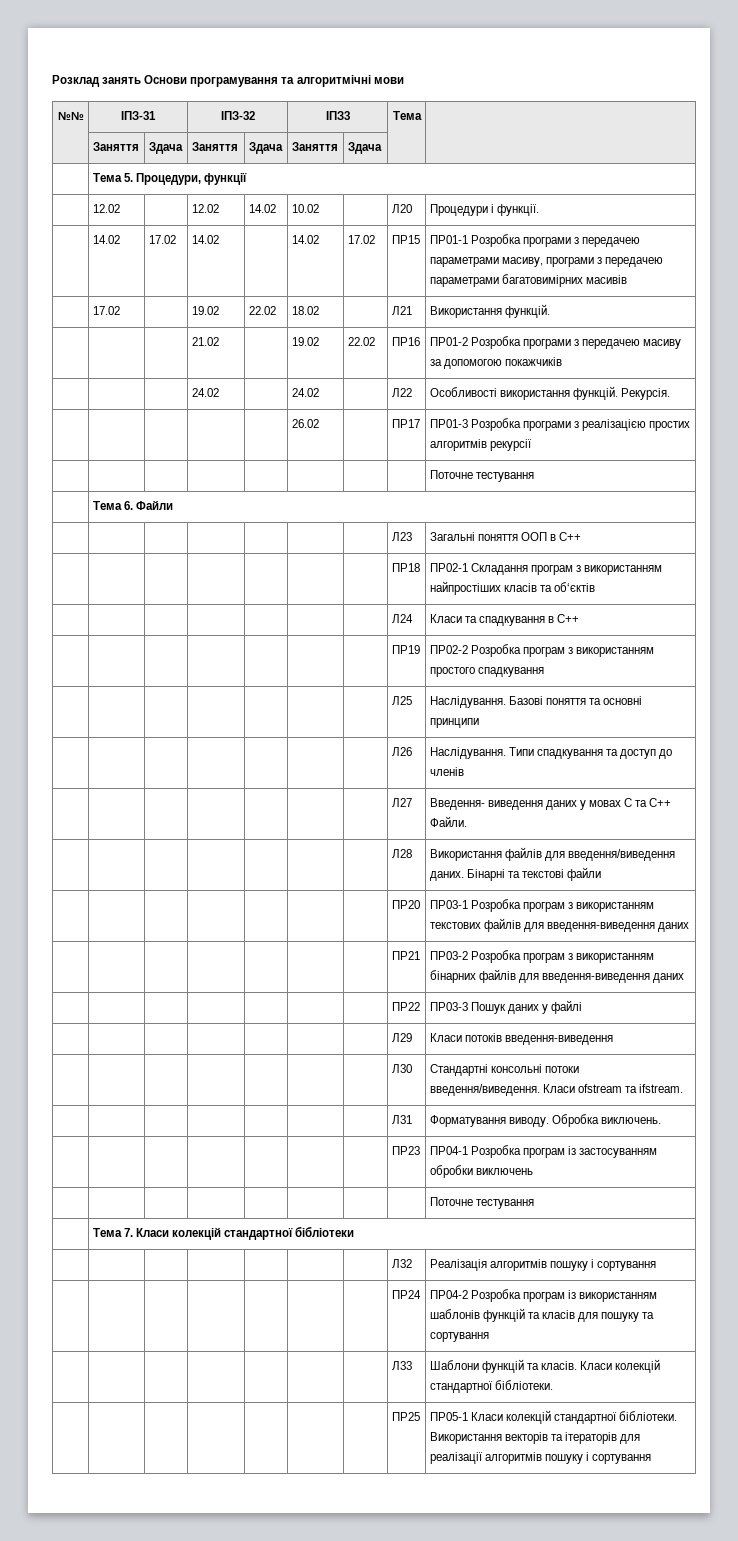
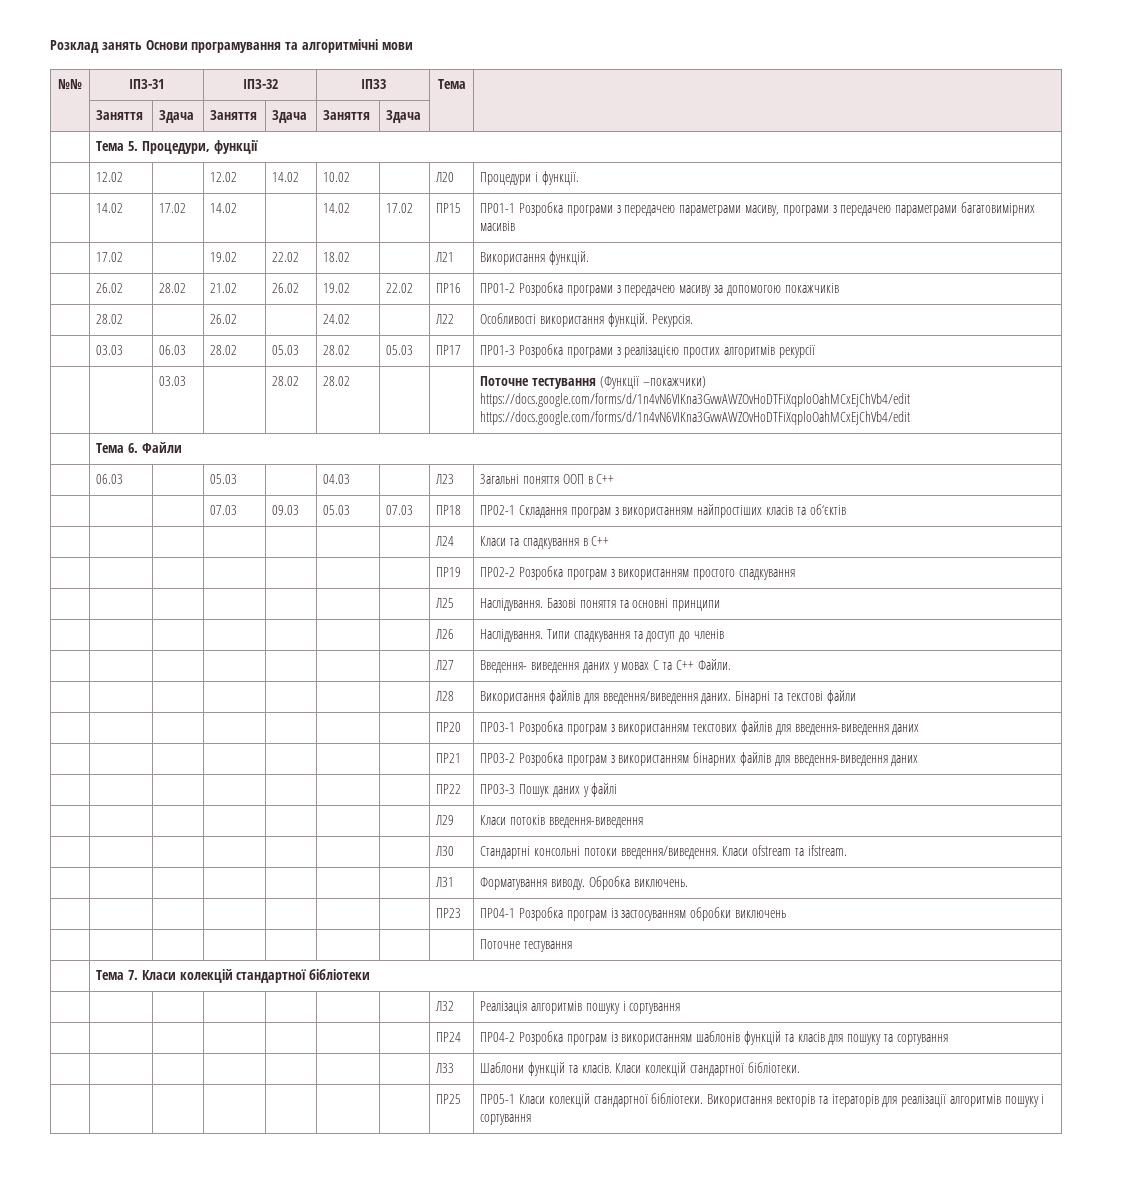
(550, 311) | -> [96,283,124,293] [159,283,187,293] 26.02 | 28.02
(219, 341) none -> [272,283,300,293] 26.02
[191,388,219,397] | | 24.02 -> [96,314,124,324] [210,314,238,324] 28.02 | | 26.02
[291,419,319,428] | | | | 26.02 | -> [96,345,124,355] [159,345,187,355] [210,345,238,355] [272,345,300,355] [323,345,351,355] [386,345,414,355] 03.03 | 06.03 | 28.02 | 05.03 | 28.02 | 05.03
[429,470,534,482] | | | | | | Поточне тестування -> [159,376,187,386] [272,376,300,386] [323,376,351,386] [480,376,706,389] [480,393,911,407] [480,411,911,425] 03.03 | | 28.02 | 28.02 | | | Поточне тестування (Функції –покажчики) https://docs.google.com/forms/d/1n4vN6VIKna3GvwAWZOvHoDTFiXqploOahMCxEjChVb4/edit https://docs.google.com/forms/d/1n4vN6VIKna3GvwAWZOvHoDTFiXqploOahMCxEjChVb4/edit
(173, 505) | | | | -> [96,474,124,484] [210,474,238,484] [323,474,351,484] 06.03 | | 05.03 | | 04.03
(582, 536) | | | -> [210,505,238,515] [272,505,300,515] [323,505,351,515] [386,505,414,515] 07.03 | 09.03 | 05.03 | 07.03

